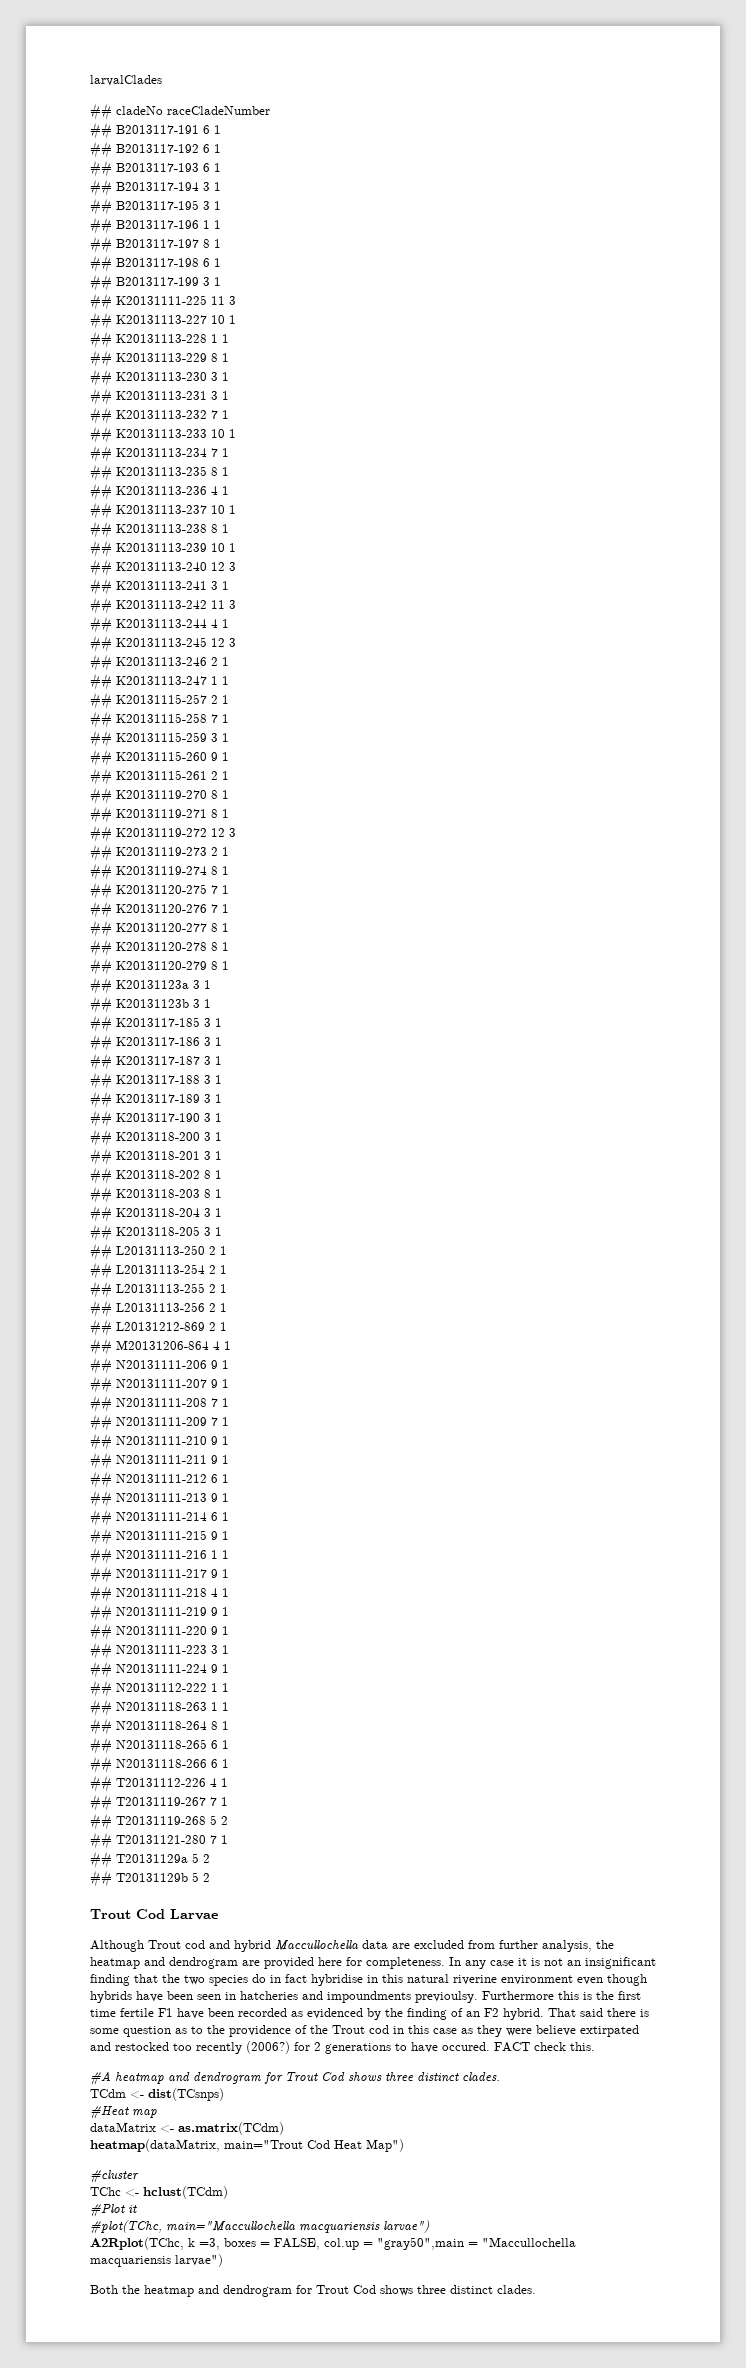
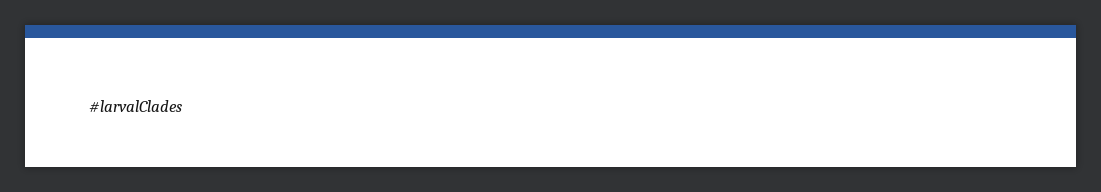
[90,75,162,86] [90,103,270,120] [90,122,221,139] [90,141,221,158] [90,160,221,177] [90,179,221,196] [90,198,221,215] [90,217,221,234] [90,236,221,253] [90,255,221,272] [90,274,221,291] [90,293,236,310] [90,312,236,329] [90,331,229,348] [90,350,229,367] [90,369,229,386] [90,388,229,405] [90,407,229,424] [90,426,236,443] [90,445,229,462] [90,464,229,481] [90,483,229,500] [90,502,236,519] [90,521,229,538] [90,540,236,557] [90,559,236,576] [90,578,229,595] [90,597,236,614] [90,616,229,633] [90,635,236,652] [90,654,229,671] [90,673,229,690] [90,692,229,709] [90,711,229,728] [90,730,229,747] [90,749,229,766] [90,768,229,785] [90,787,229,804] [90,806,229,823] [90,825,236,842] [90,844,229,861] [90,863,229,880] [90,882,229,899] [90,901,229,918] [90,920,229,937] [90,939,229,956] [90,958,229,975] [90,977,211,994] [90,996,211,1013] [90,1015,222,1032] [90,1034,222,1051] [90,1053,222,1070] [90,1072,222,1089] [90,1091,222,1108] [90,1110,222,1127] [90,1129,222,1146] [90,1148,222,1165] [90,1167,222,1184] [90,1186,222,1203] [90,1205,222,1222] [90,1224,222,1241] [90,1243,227,1260] [90,1262,227,1279] [90,1281,227,1298] [90,1300,227,1317] [90,1319,227,1336] [90,1338,231,1355] [90,1357,229,1374] [90,1376,229,1393] [90,1395,229,1412] [90,1414,229,1431] [90,1433,229,1450] [90,1452,229,1469] [90,1471,229,1488] [90,1490,229,1507] [90,1509,229,1526] [90,1528,229,1545] [90,1547,229,1564] [90,1566,229,1583] [90,1585,229,1602] [90,1604,229,1621] [90,1623,229,1640] [90,1642,229,1659] [90,1661,229,1678] [90,1680,229,1697] [90,1699,229,1716] [90,1718,229,1735] [90,1737,229,1754] [90,1756,229,1773] [90,1775,228,1792] [90,1794,228,1811] [90,1813,228,1830] [90,1832,228,1849] [90,1851,210,1868] [90,1870,210,1887] [90,1909,218,1920] [90,1940,614,1952] [90,1957,656,1969] [90,1974,647,1986] [90,1991,641,2003] [90,2008,649,2020] [90,2025,639,2037] [90,2041,595,2054] [90,2071,500,2085] [90,2088,224,2101] [90,2106,157,2119] [90,2122,284,2135] [90,2139,404,2152] [90,2170,139,2183] [90,2186,228,2199] [90,2204,137,2217] [90,2220,429,2234] [90,2237,576,2250] [90,2254,223,2267] [90,2285,536,2297] larvalClades // ## cladeNo raceCladeNumber // ## B2013117-191 6 1 // ## B2013117-192 6 1 // ## B2013117-193 6 1 // ## B2013117-194 3 1 // ## B2013117-195 3 1 // ## B2013117-196 1 1 // ## B2013117-197 8 1 // ## B2013117-198 6 1 // ## B2013117-199 3 1 // ## K20131111-225 11 3 // ## K20131113-227 10 1 // ## K20131113-228 1 1 // ## K20131113-229 8 1 // ## K20131113-230 3 1 // ## K20131113-231 3 1 // ## K20131113-232 7 1 // ## K20131113-233 10 1 // ## K20131113-234 7 1 // ## K20131113-235 8 1 // ## K20131113-236 4 1 // ## K20131113-237 10 1 // ## K20131113-238 8 1 // ## K20131113-239 10 1 // ## K20131113-240 12 3 // ## K20131113-241 3 1 // ## K20131113-242 11 3 // ## K20131113-244 4 1 // ## K20131113-245 12 3 // ## K20131113-246 2 1 // ## K20131113-247 1 1 // ## K20131115-257 2 1 // ## K20131115-258 7 1 // ## K20131115-259 3 1 // ## K20131115-260 9 1 // ## K20131115-261 2 1 // ## K20131119-270 8 1 // ## K20131119-271 8 1 // ## K20131119-272 12 3 // ## K20131119-273 2 1 // ## K20131119-274 8 1 // ## K20131120-275 7 1 // ## K20131120-276 7 1 // ## K20131120-277 8 1 // ## K20131120-278 8 1 // ## K20131120-279 8 1 // ## K20131123a 3 1 // ## K20131123b 3 1 // ## K2013117-185 3 1 // ## K2013117-186 3 1 // ## K2013117-187 3 1 // ## K2013117-188 3 1 // ## K2013117-189 3 1 // ## K2013117-190 3 1 // ## K2013118-200 3 1 // ## K2013118-201 3 1 // ## K2013118-202 8 1 // ## K2013118-203 8 1 // ## K2013118-204 3 1 // ## K2013118-205 3 1 // ## L20131113-250 2 1 // ## L20131113-254 2 1 // ## L20131113-255 2 1 // ## L20131113-256 2 1 // ## L20131212-869 2 1 // ## M20131206-864 4 1 // ## N20131111-206 9 1 // ## N20131111-207 9 1 // ## N20131111-208 7 1 // ## N20131111-209 7 1 // ## N20131111-210 9 1 // ## N20131111-211 9 1 // ## N20131111-212 6 1 // ## N20131111-213 9 1 // ## N20131111-214 6 1 // ## N20131111-215 9 1 // ## N20131111-216 1 1 // ## N20131111-217 9 1 // ## N20131111-218 4 1 // ## N20131111-219 9 1 // ## N20131111-220 9 1 // ## N20131111-223 3 1 // ## N20131111-224 9 1 // ## N20131112-222 1 1 // ## N20131118-263 1 1 // ## N20131118-264 8 1 // ## N20131118-265 6 1 // ## N20131118-266 6 1 // ## T20131112-226 4 1 // ## T20131119-267 7 1 // ## T20131119-268 5 2 // ## T20131121-280 7 1 // ## T20131129a 5 2 // ## T20131129b 5 2 // Trout Cod Larvae // Although Trout cod and hybrid Maccullochella data are excluded from further analysis, the heatmap and dendrogram are provided here for completeness. In any case it is not an insignificant finding that the two species do in fact hybridise in this natural riverine environment even though hybrids have been seen in hatcheries and impoundments previoulsy. Furthermore this is the first time fertile F1 have been recorded as evidenced by the finding of an F2 hybrid. That said there is some question as to the providence of the Trout cod in this case as they were believe extirpated and restocked too recently (2006?) for 2 generations to have occured. FACT check this. // #A heatmap and dendrogram for Trout Cod shows three distinct clades. // TCdm <- dist(TCsnps) // #Heat map // dataMatrix <- as.matrix(TCdm) // heatmap(dataMatrix, main="Trout Cod Heat Map") // #cluster // TChc <- hclust(TCdm) // #Plot it // #plot(TChc, main="Maccullochella macquariensis larvae") // A2Rplot(TChc, k =3, boxes = FALSE, col.up = "gray50",main = "Maccullochella macquariensis larvae") // Both the heatmap and dendrogram for Trout Cod shows three distinct clades. -> [89,100,182,112] #larvalClades

